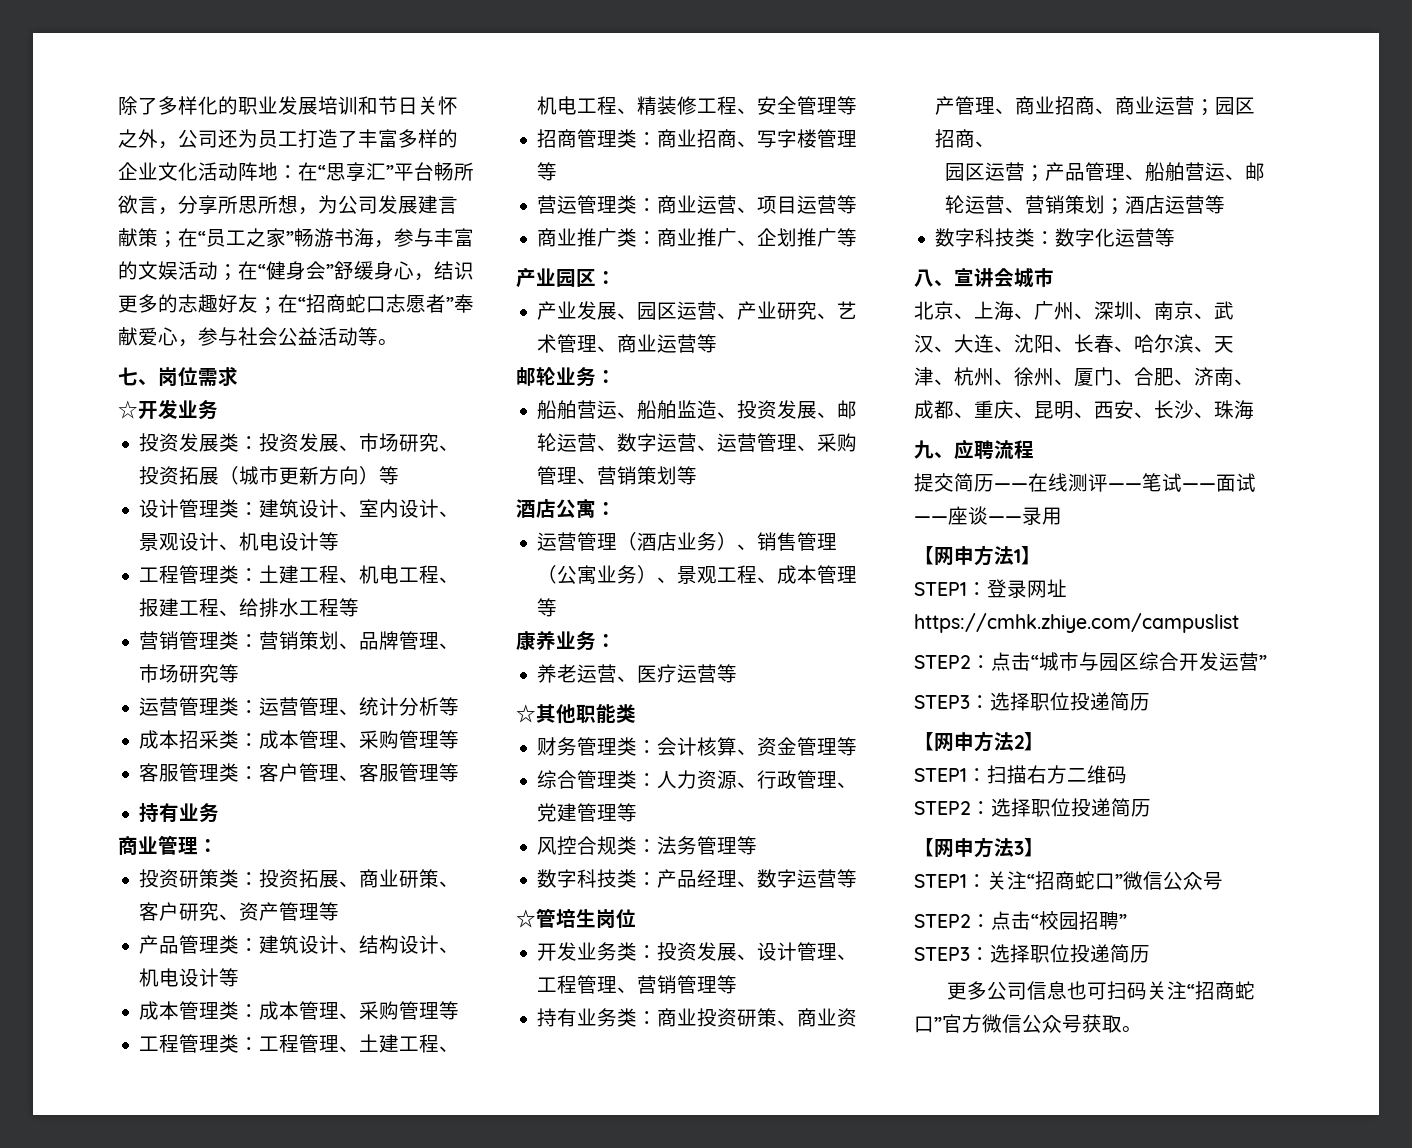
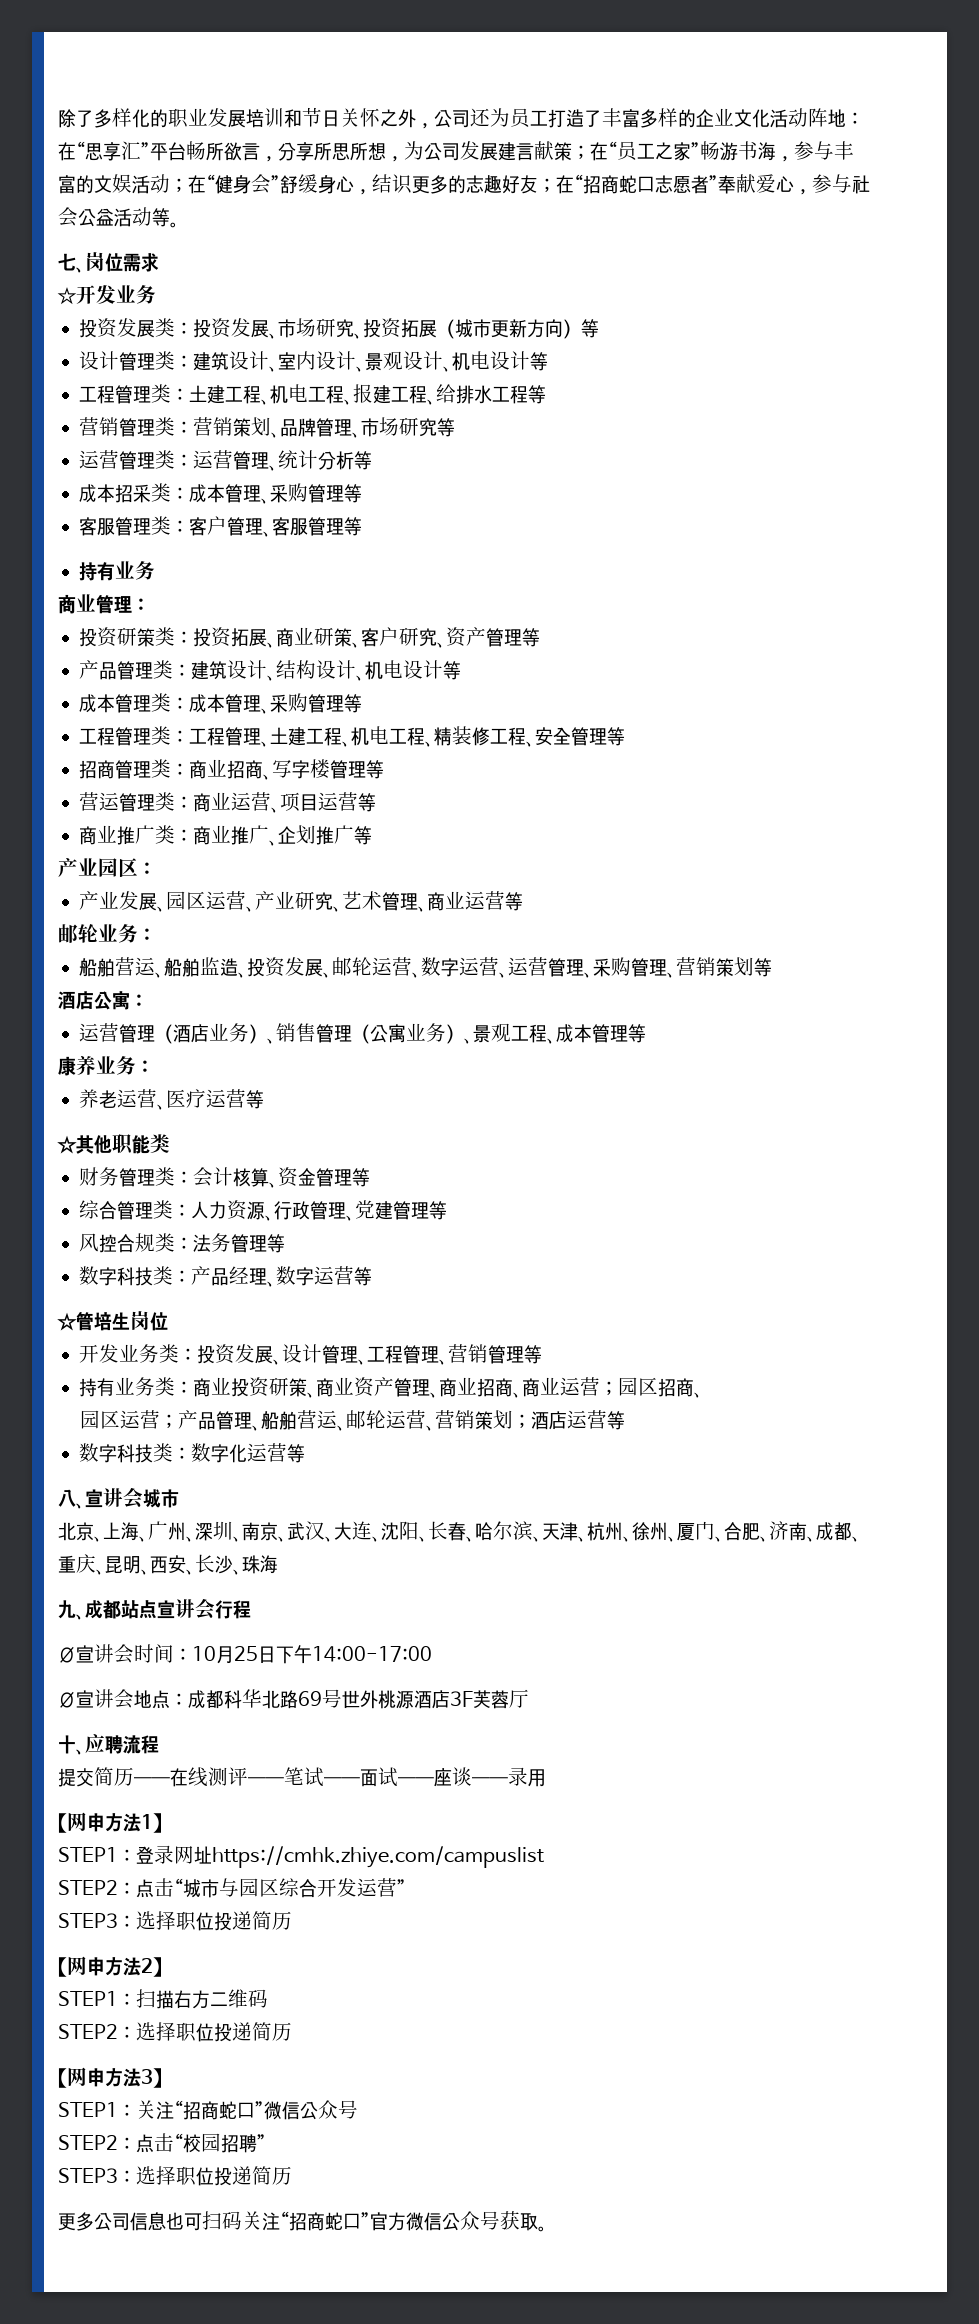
(954, 455) none -> [85,1598,251,1620] [58,1644,432,1664] [58,1689,529,1709] [58,1735,85,1755] 成都站点宣讲会行程 // Ø宣讲会时间：10月25日下午14:00-17:00 // Ø宣讲会地点：成都科华北路69号世外桃源酒店3F芙蓉厅 // 十、

